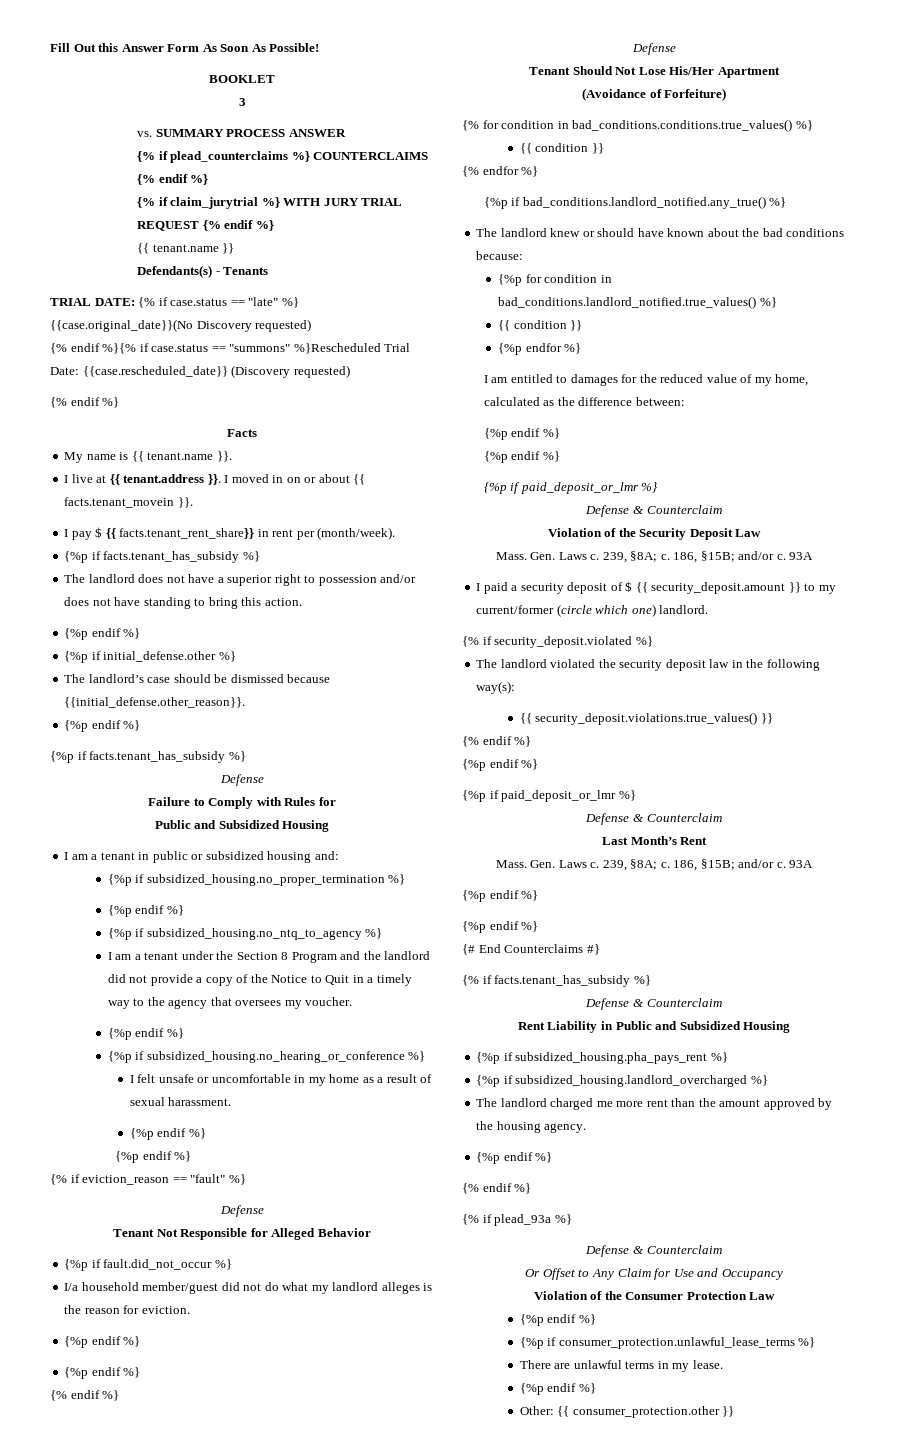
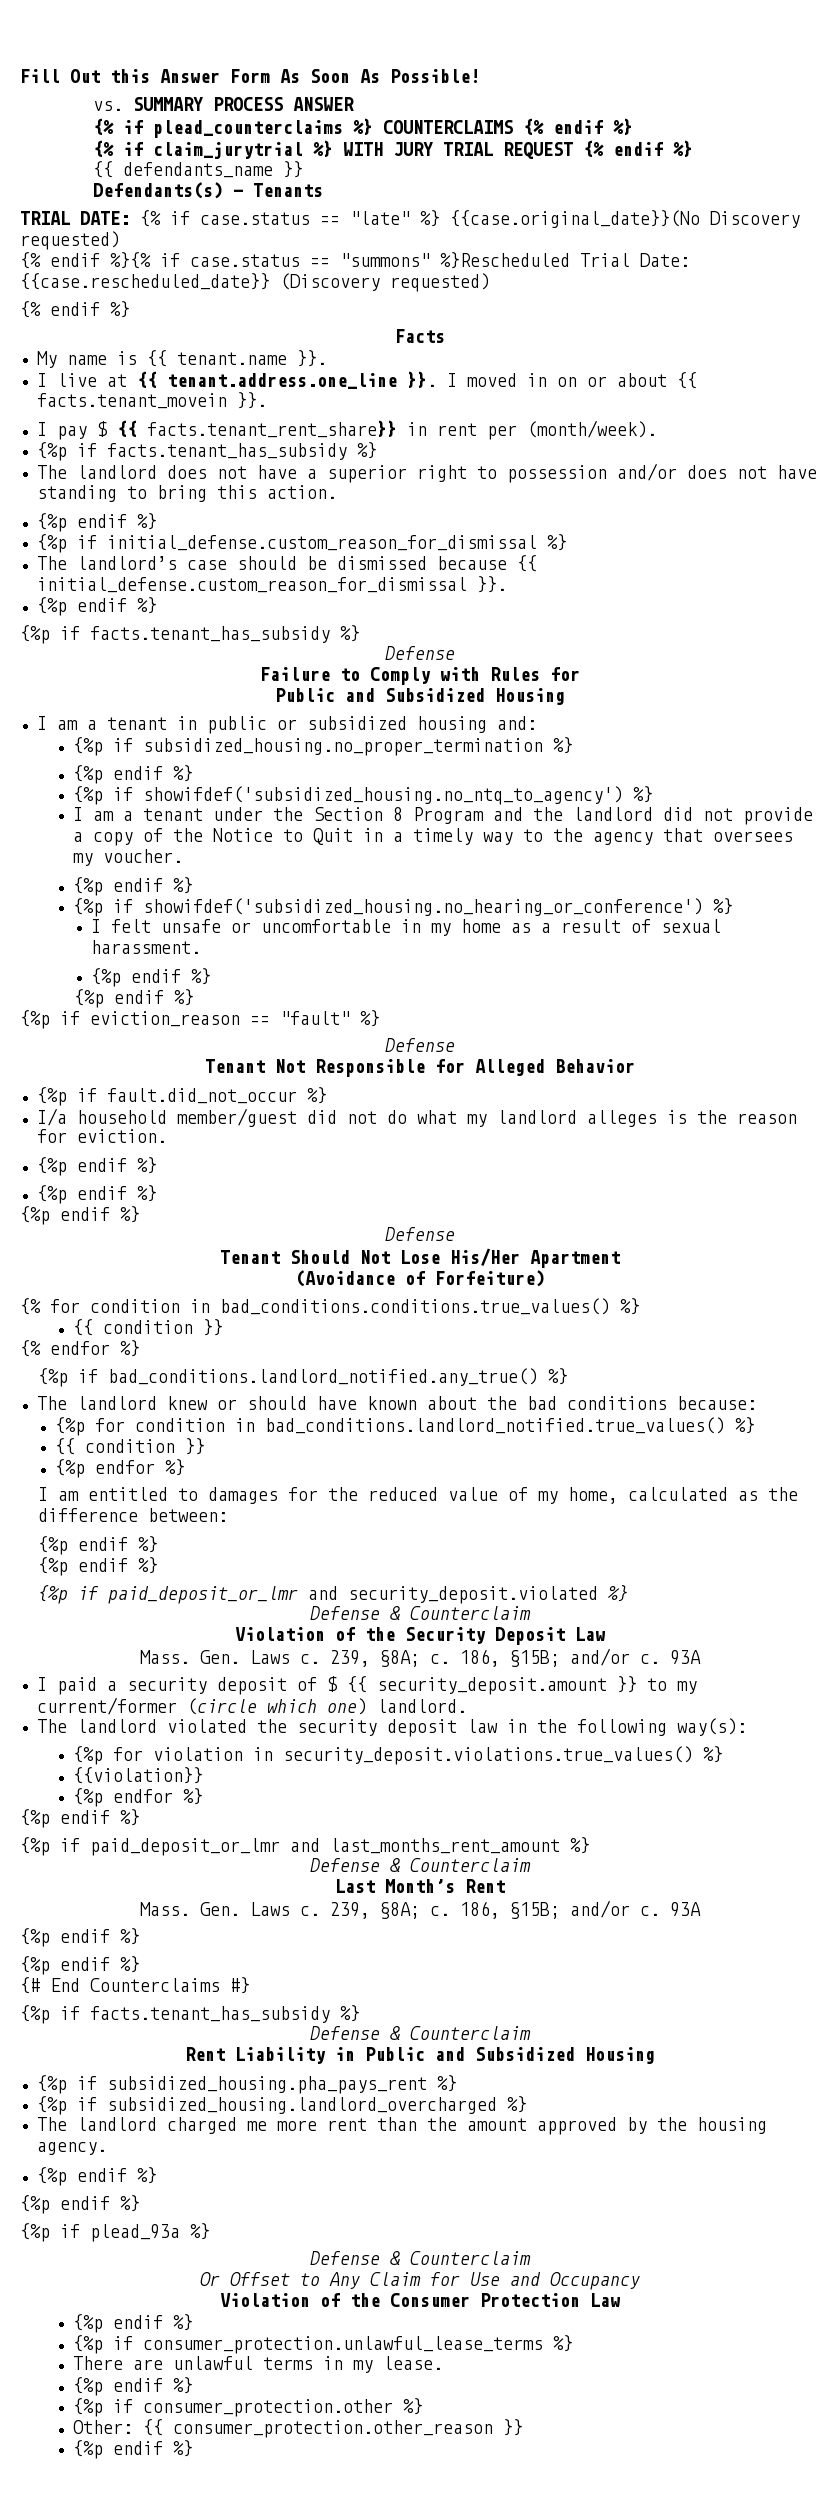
[209,75,275,83] [238,98,246,106] // BOOKLET // 3 -> (480, 76) none
[152,244,219,252] tenant.name -> [122,162,273,178] defendants_name
[123,474,205,483] tenant.address -> [166,373,397,389] tenant.address.one_line
[103,651,217,662] initial_defense.other -> [106,535,537,551] initial_defense.custom_reason_for_dismissal
[64,697,246,708] {{initial_defense.other_reason}}. -> [516,555,537,572] [36,576,507,593] {{ initial_defense.custom_reason_for_dismissal }}.
[146,928,362,940] subsidized_housing.no_ntq_to_agency -> [142,786,623,805] showifdef('subsidized_housing.no_ntq_to_agency')
[146,1051,405,1063] subsidized_housing.no_hearing_or_conference -> [142,898,703,916] showifdef('subsidized_housing.no_hearing_or_conference')
[50,1174,67,1185] {% -> [20,1010,50,1029] {%p
[50,1390,67,1401] {% -> [20,1206,50,1225] {%p
(639, 488) none -> [308,1586,599,1604] and security_deposit.violated
[462,636,653,648] // {% if security_deposit.violated %} -> (467, 1706) none
[519,712,773,725] [462,736,532,747] [462,759,539,771] [462,790,617,802] {{ security_deposit.violations.true_values() }} // {% endif %} // {%p endif %} // {%p if paid_deposit_or_lmr -> [72,1746,723,1765] [72,1767,203,1784] [72,1788,203,1807] [20,1809,140,1828] [20,1837,560,1856] {%p for violation in security_deposit.violations.true_values() %} // {{violation}} // {%p endfor %} // {%p endif %} // {%p if paid_deposit_or_lmr and last_months_rent_amount
[462,975,479,986] {% -> [20,2005,50,2024] {%p
[462,1183,532,1194] [462,1214,479,1225] {% endif %} // {% -> [20,2195,140,2214] [20,2223,50,2242] {%p endif %} // {%p
(596, 1388) none -> [72,2398,423,2417] // {%p if consumer_protection.other %}
[572,1406,735,1418] consumer_protection.other }} -> [172,2419,523,2438] [72,2440,193,2459] consumer_protection.other_reason }} // {%p endif %}

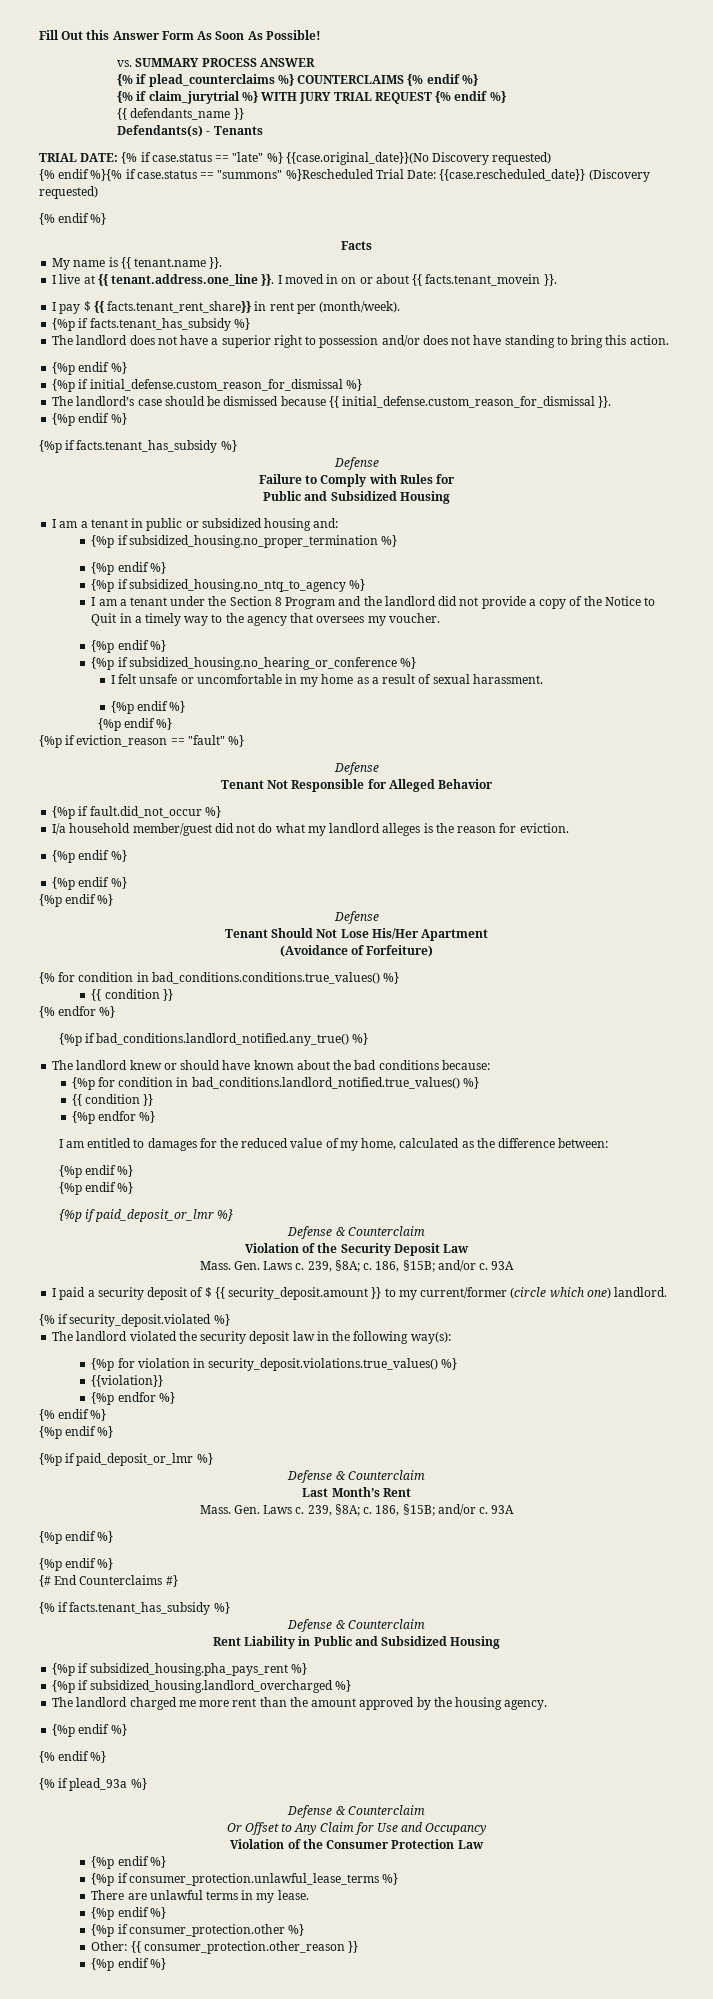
[142,786,623,805] showifdef('subsidized_housing.no_ntq_to_agency') -> [128,579,346,592] subsidized_housing.no_ntq_to_agency
[142,898,703,916] showifdef('subsidized_housing.no_hearing_or_conference') -> [128,657,397,670] subsidized_housing.no_hearing_or_conference
[308,1586,599,1604] and security_deposit.violated -> (215, 1215) none
(467, 1706) none -> [39,1314,230,1327] // {% if security_deposit.violated %}
[20,1809,140,1828] [20,1837,560,1856] // {%p endif %} // {%p if paid_deposit_or_lmr and last_months_rent_amount -> [39,1409,107,1421] [39,1426,114,1439] [39,1453,194,1466] // {% endif %} // {%p endif %} // {%p if paid_deposit_or_lmr
[20,2005,50,2024] {%p -> [39,1602,55,1614] {%
[20,2195,140,2214] [20,2223,50,2242] {%p endif %} // {%p -> [39,1751,107,1763] [39,1778,55,1790] {% endif %} // {%

